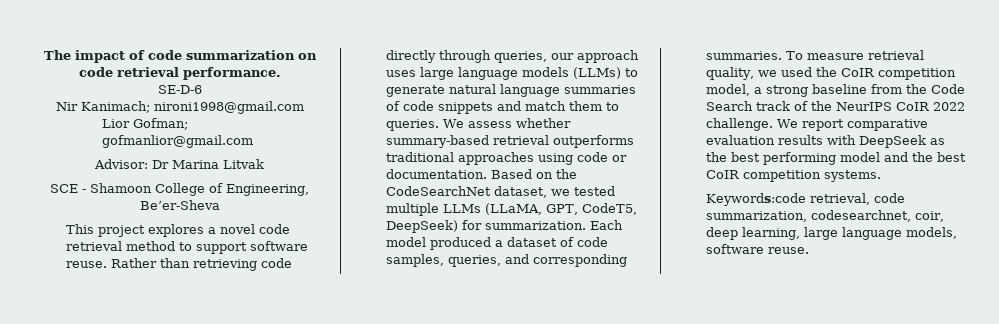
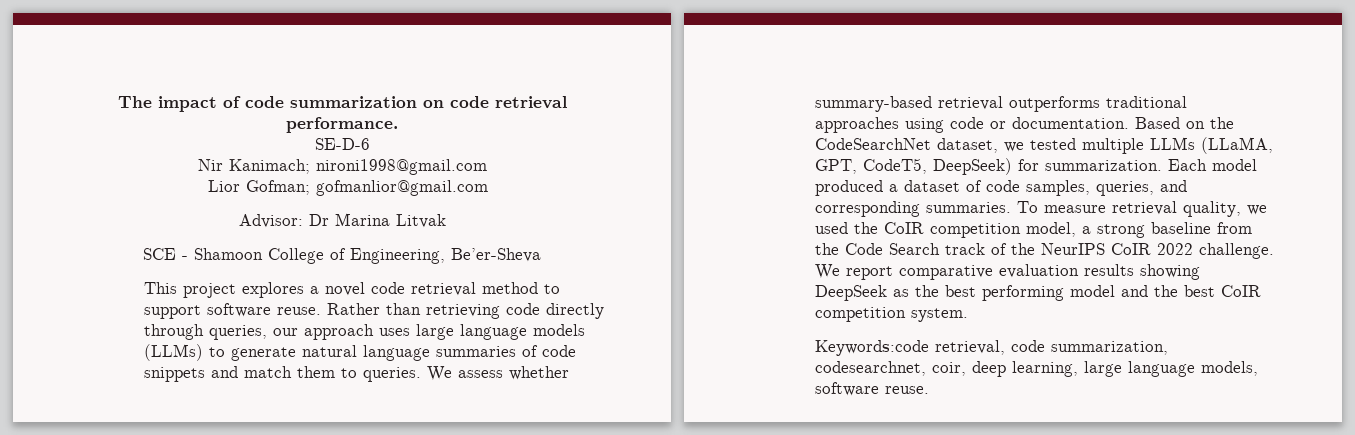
[827,135,857,145] with -> [1139,264,1200,280] showing
[824,170,882,182] systems. -> [910,308,968,322] system.

